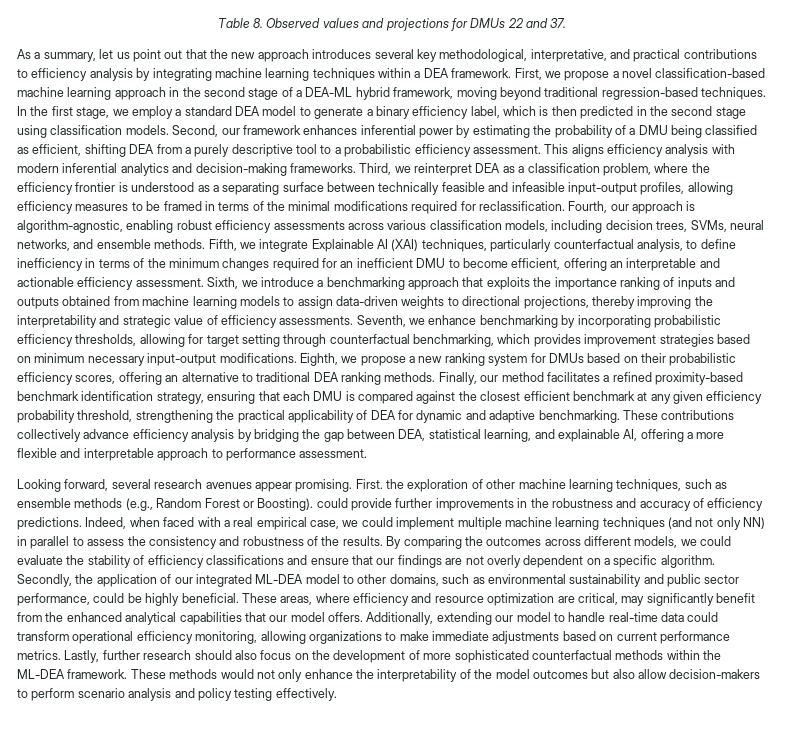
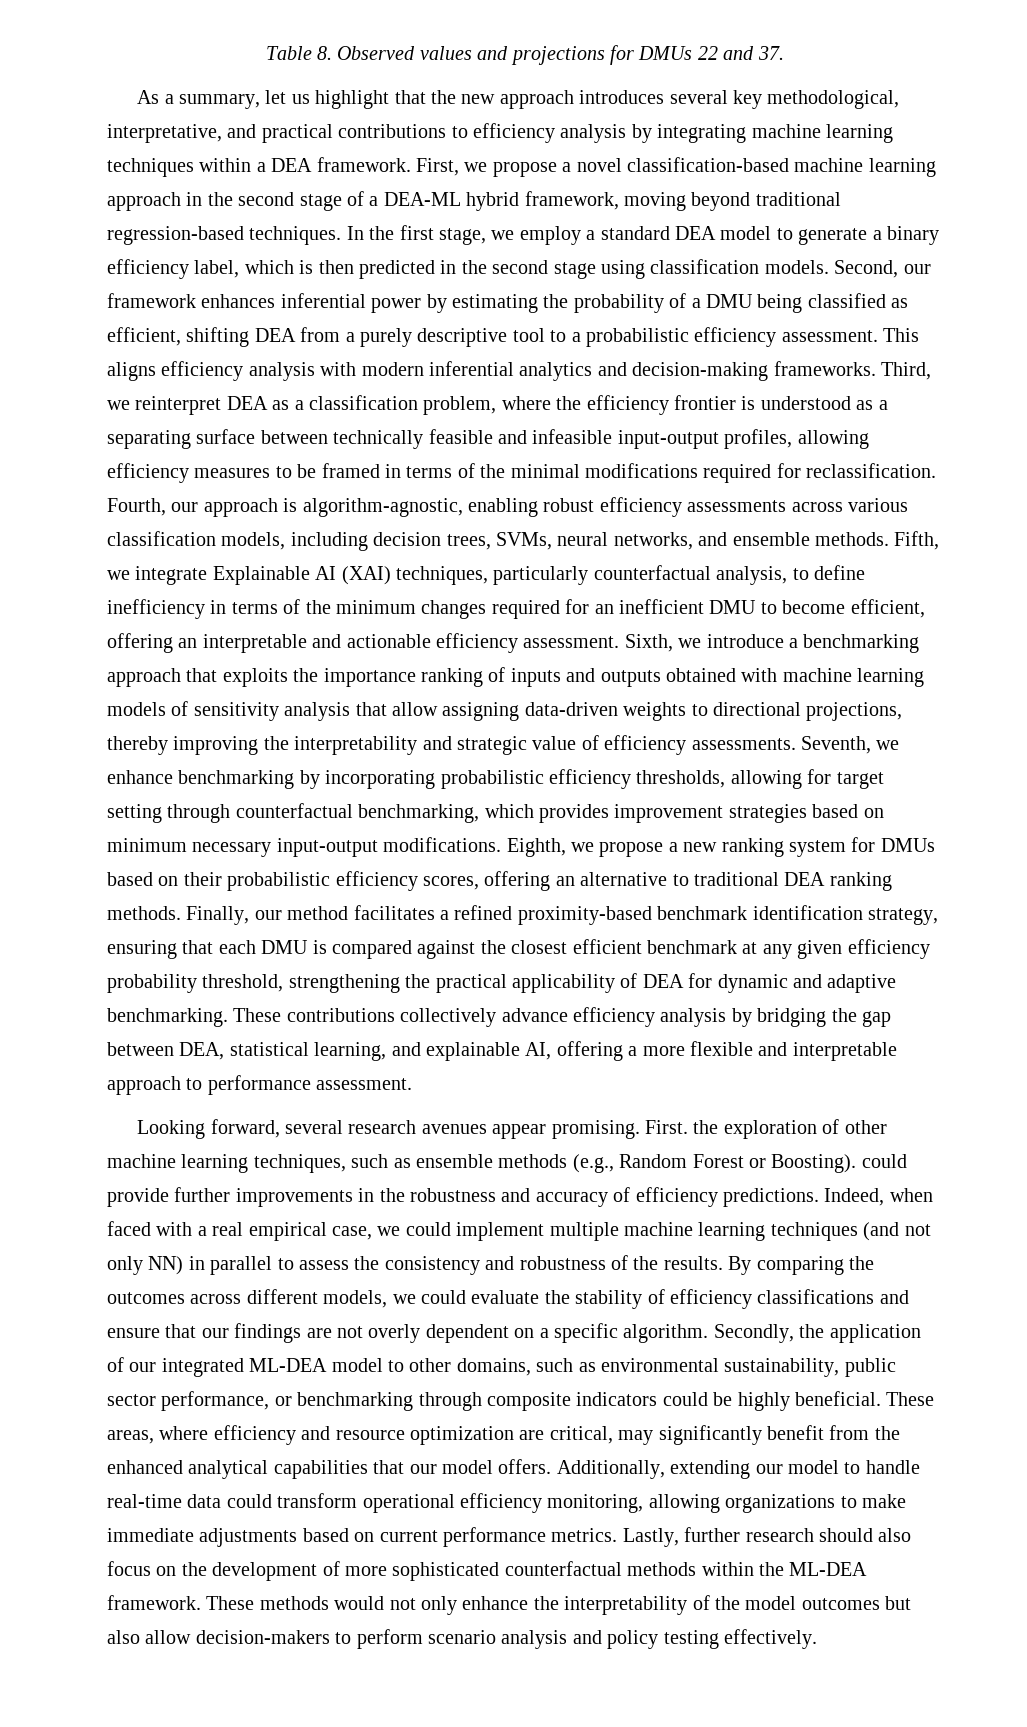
[132,49,183,62] point out -> [315,90,390,109] highlight
[113,296,139,306] from -> [741,668,778,682] with
[283,296,333,309] to assign -> [171,701,520,721] of sensitivity analysis that allow assigning
[569,574,664,587] sustainability and -> [724,1358,840,1377] sustainability,
(90, 599) none -> [274,1392,658,1411] or benchmarking through composite indicators

